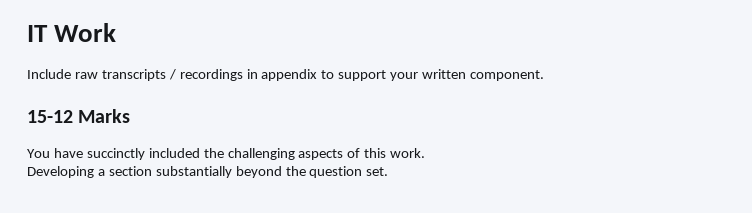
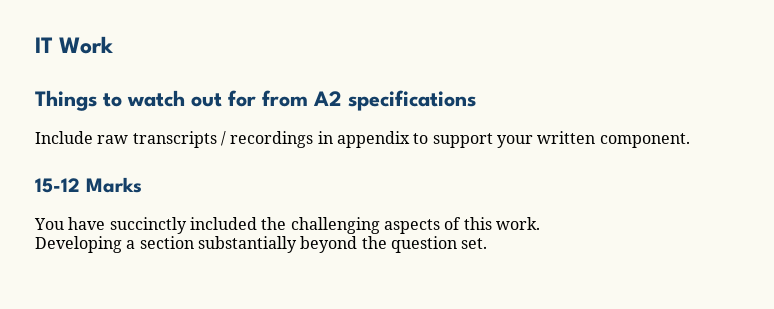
(117, 32) none -> [35,90,476,111] // Things to watch out for from A2 specifications

